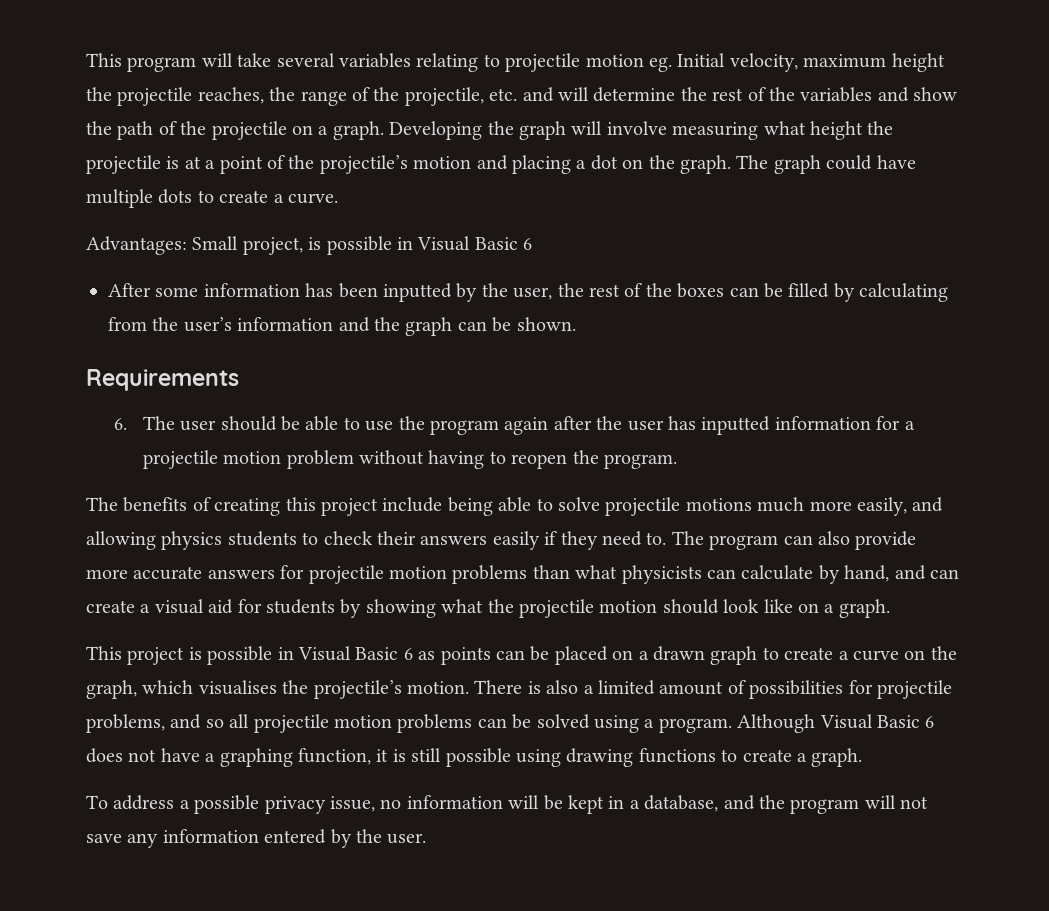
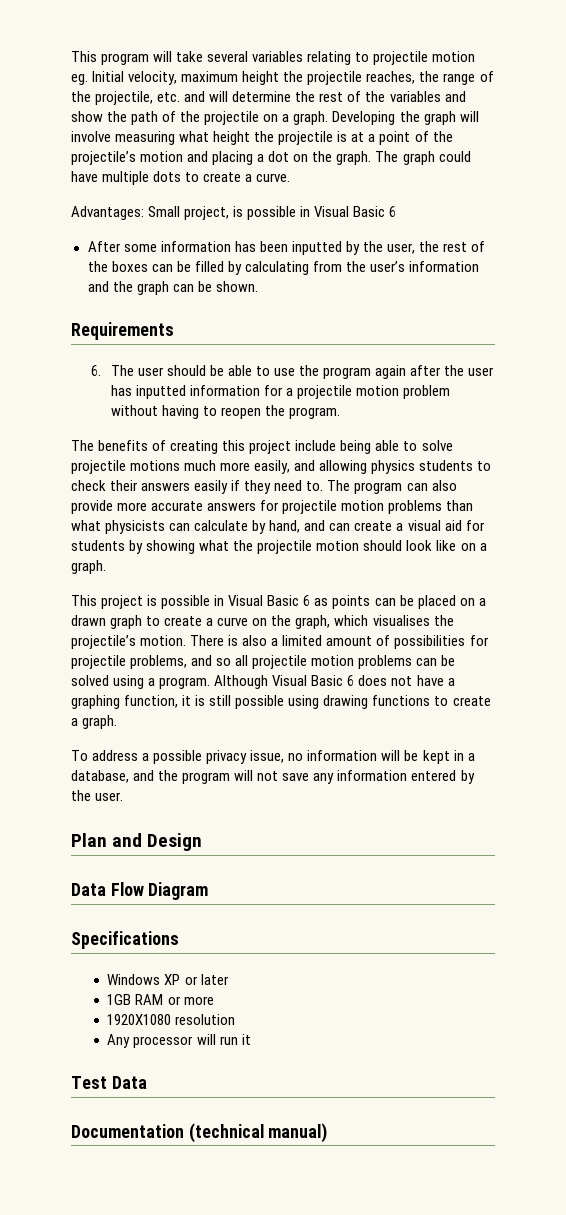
(427, 838) none -> [71,833,203,851] [71,882,209,900] [71,931,179,949] [107,974,229,985] [107,994,214,1005] [107,1014,236,1025] [107,1034,251,1048] [71,1076,147,1089] [71,1123,328,1143] // Plan and Design // Data Flow Diagram // Specifications // Windows XP or later // 1GB RAM or more // 1920X1080 resolution // Any processor will run it // Test Data // Documentation (technical manual)

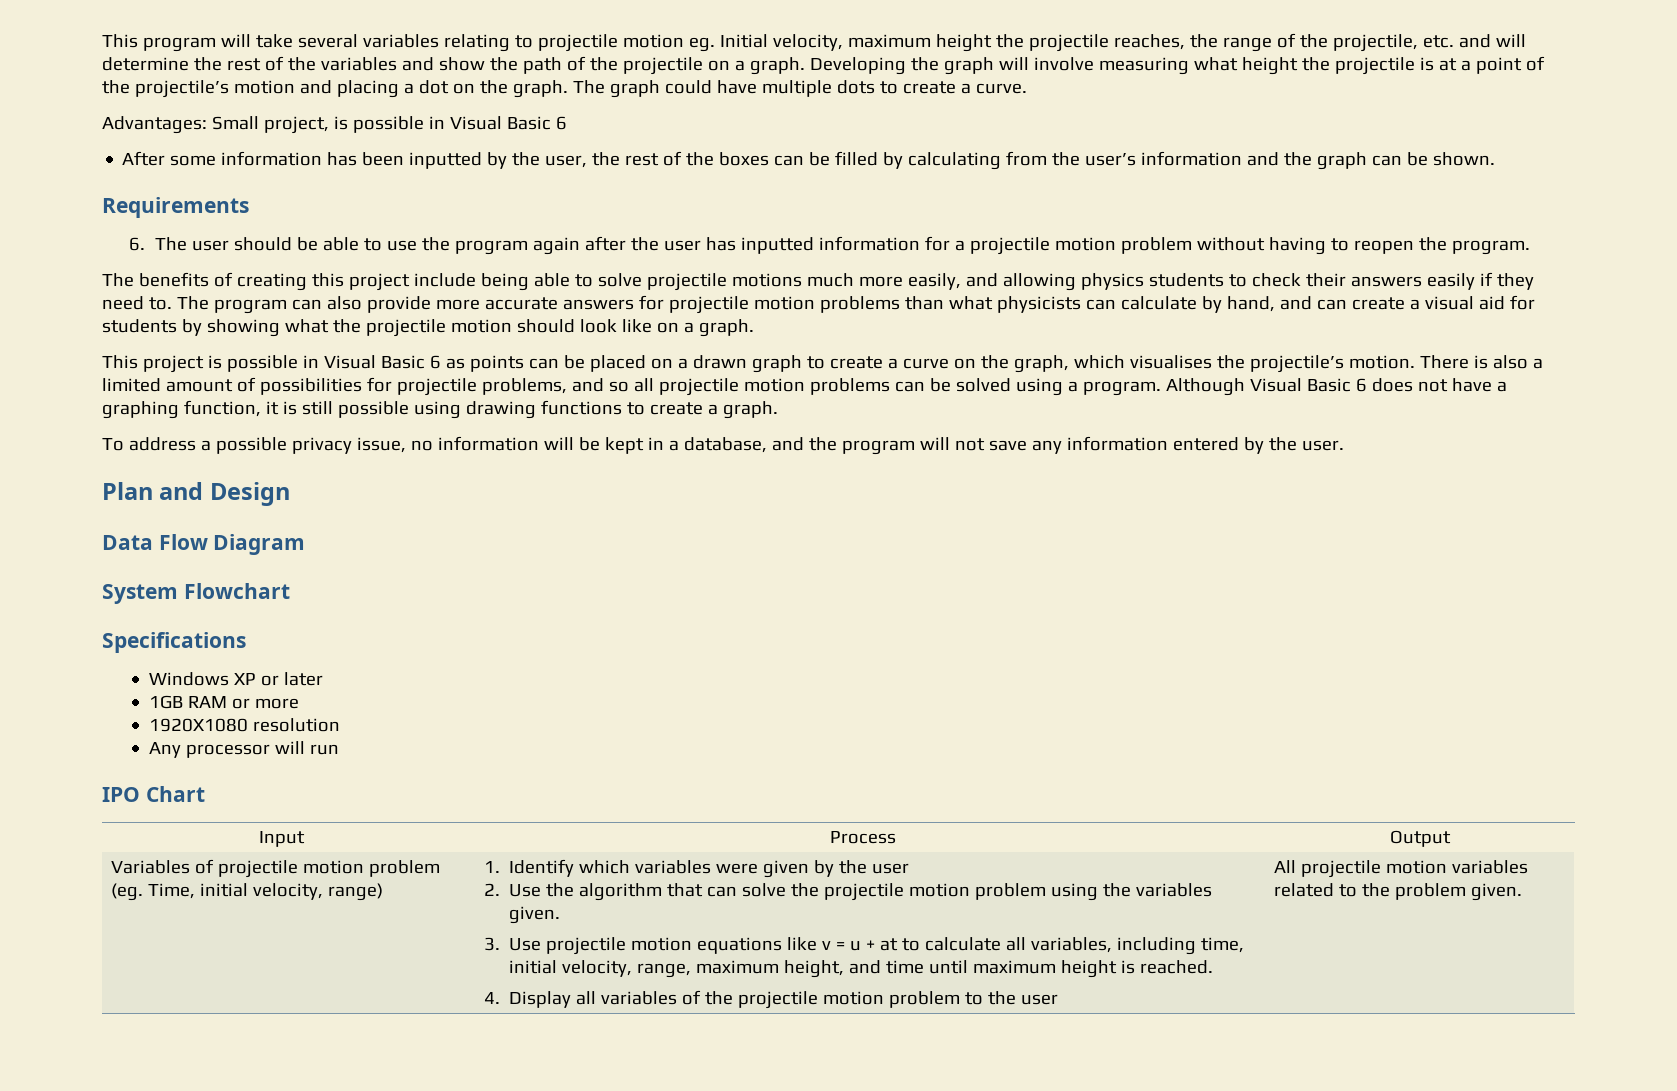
(209, 891) none -> [102,583,290,604] // System Flowchart
[241,1034,251,1045] [71,1076,147,1089] [71,1123,328,1143] it // Test Data // Documentation (technical manual) -> [102,786,205,802] [258,831,305,847] [829,831,896,844] [1390,830,1451,847] [111,859,441,878] [111,883,384,901] [484,859,910,878] [484,883,1213,901] [509,906,561,924] [484,937,1245,955] [509,960,1214,978] [484,990,1059,1009] [1274,860,1529,878] [1274,883,1523,901] // IPO Chart // Input | Process | Output // Variables of projectile motion problem (eg. Time, initial velocity, range) | 1. Identify which variables were given by the user // 2. Use the algorithm that can solve the projectile motion problem using the variables given. // 3. Use projectile motion equations like v = u + at to calculate all variables, including time, initial velocity, range, maximum height, and time until maximum height is reached. // 4. Display all variables of the projectile motion problem to the user | All projectile motion variables related to the problem given.

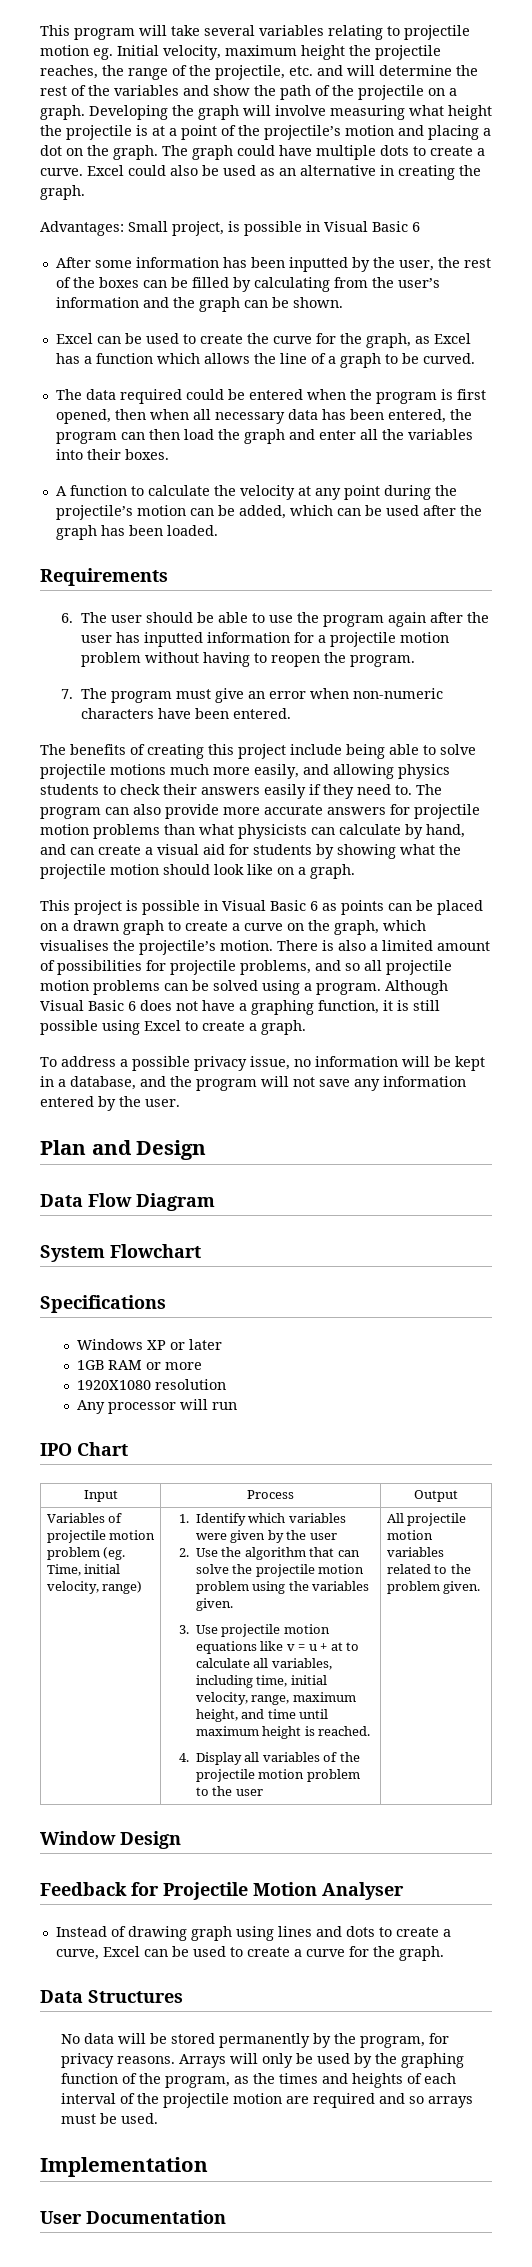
(1027, 88) none -> [87,165,481,180] [40,185,85,200] Excel could also be used as an alternative in creating the graph.
(1496, 159) none -> [55,333,471,348] [55,353,475,368] [55,389,486,404] [55,409,472,424] [55,429,473,444] [55,449,169,460] [55,485,457,500] [55,505,482,520] [55,525,218,540] // Excel can be used to create the curve for the graph, as Excel has a function which allows the line of a graph to be curved. // The data required could be entered when the program is first opened, then when all necessary data has been entered, the program can then load the graph and enter all the variables into their boxes. // A function to calculate the velocity at any point during the projectile’s motion can be added, which can be used after the graph has been loaded.
(1531, 247) none -> [60,688,444,703] [81,708,292,719] // 7. The program must give an error when non-numeric characters have been entered.
[465,400,622,419] drawing functions -> [144,1020,181,1031] Excel
(1523, 892) none -> [40,1831,181,1849] [40,1882,404,1900] [55,1926,451,1941] [55,1946,444,1961] [40,1990,183,2003] [60,2033,449,2048] [60,2053,464,2068] [60,2073,456,2088] [60,2093,473,2108] [60,2113,158,2124] [40,2157,208,2177] [40,2210,226,2224] // Window Design // Feedback for Projectile Motion Analyser // Instead of drawing graph using lines and dots to create a curve, Excel can be used to create a curve for the graph. // Data Structures // No data will be stored permanently by the program, for privacy reasons. Arrays will only be used by the graphing function of the program, as the times and heights of each interval of the projectile motion are required and so arrays must be used. // Implementation // User Documentation

